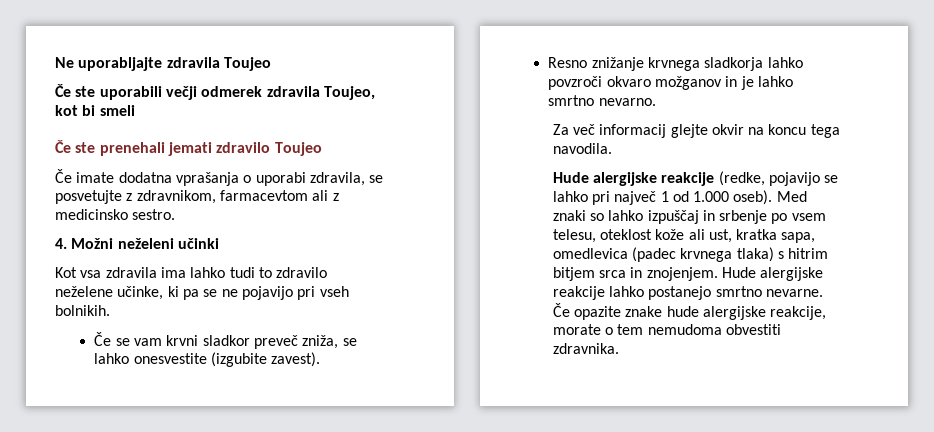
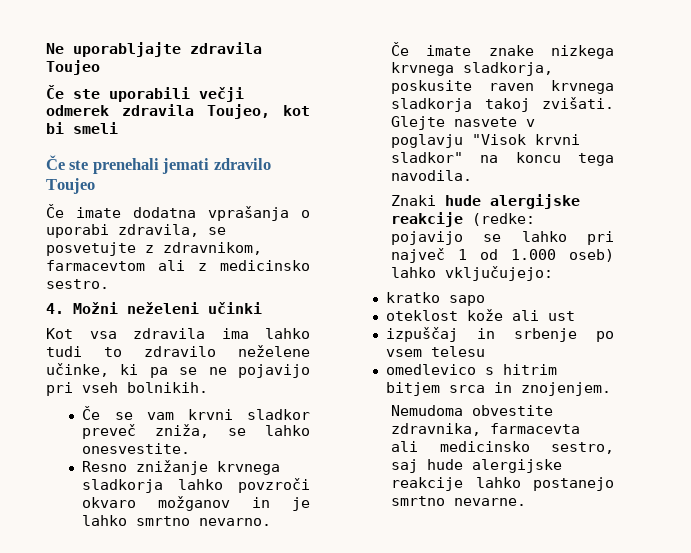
[133,352,321,367] onesvestite (izgubite zavest). -> [82,443,191,454] onesvestite.
[552,124,744,138] Za več informacij glejte okvir -> [390,42,614,59] [390,62,553,76] [390,80,614,94] [390,97,614,112] [390,116,535,130] [390,134,580,148] [390,152,463,163] Če imate znake nizkega krvnega sladkorja, poskusite raven krvnega sladkorja takoj zvišati. Glejte nasvete v poglavju "Visok krvni sladkor"
[552,171,765,186] Hude alergijske reakcije (redke, -> [390,194,580,209] [390,212,535,227] Znaki hude alergijske reakcije (redke:
[733,190,807,205] [552,210,644,221] oseb). Med znaki so lahko -> [569,249,614,262] [390,266,553,281] [386,292,486,306] [386,309,576,321] oseb) lahko vključujejo: // kratko sapo // oteklost kože ali ust //
[552,229,816,243] [552,247,774,262] telesu, oteklost kože ali ust, kratka sapa, omedlevica (padec krvnega tlaka) -> [431,346,486,357] [386,364,477,375] telesu // omedlevico
[721,267,756,278] Hude -> [390,405,553,416] [390,423,580,436] [390,441,614,454] [390,459,463,473] // Nemudoma obvestite zdravnika, farmacevta ali medicinsko sestro, saj hude
[552,303,827,320] [552,324,781,335] [552,343,619,354] Če opazite znake hude alergijske reakcije, morate o tem nemudoma obvestiti zdravnika. -> (526, 502) none

